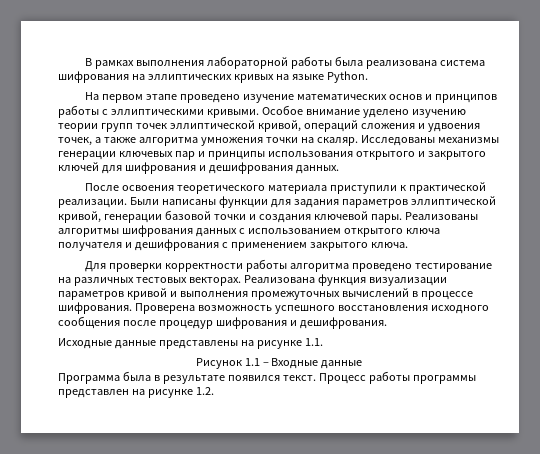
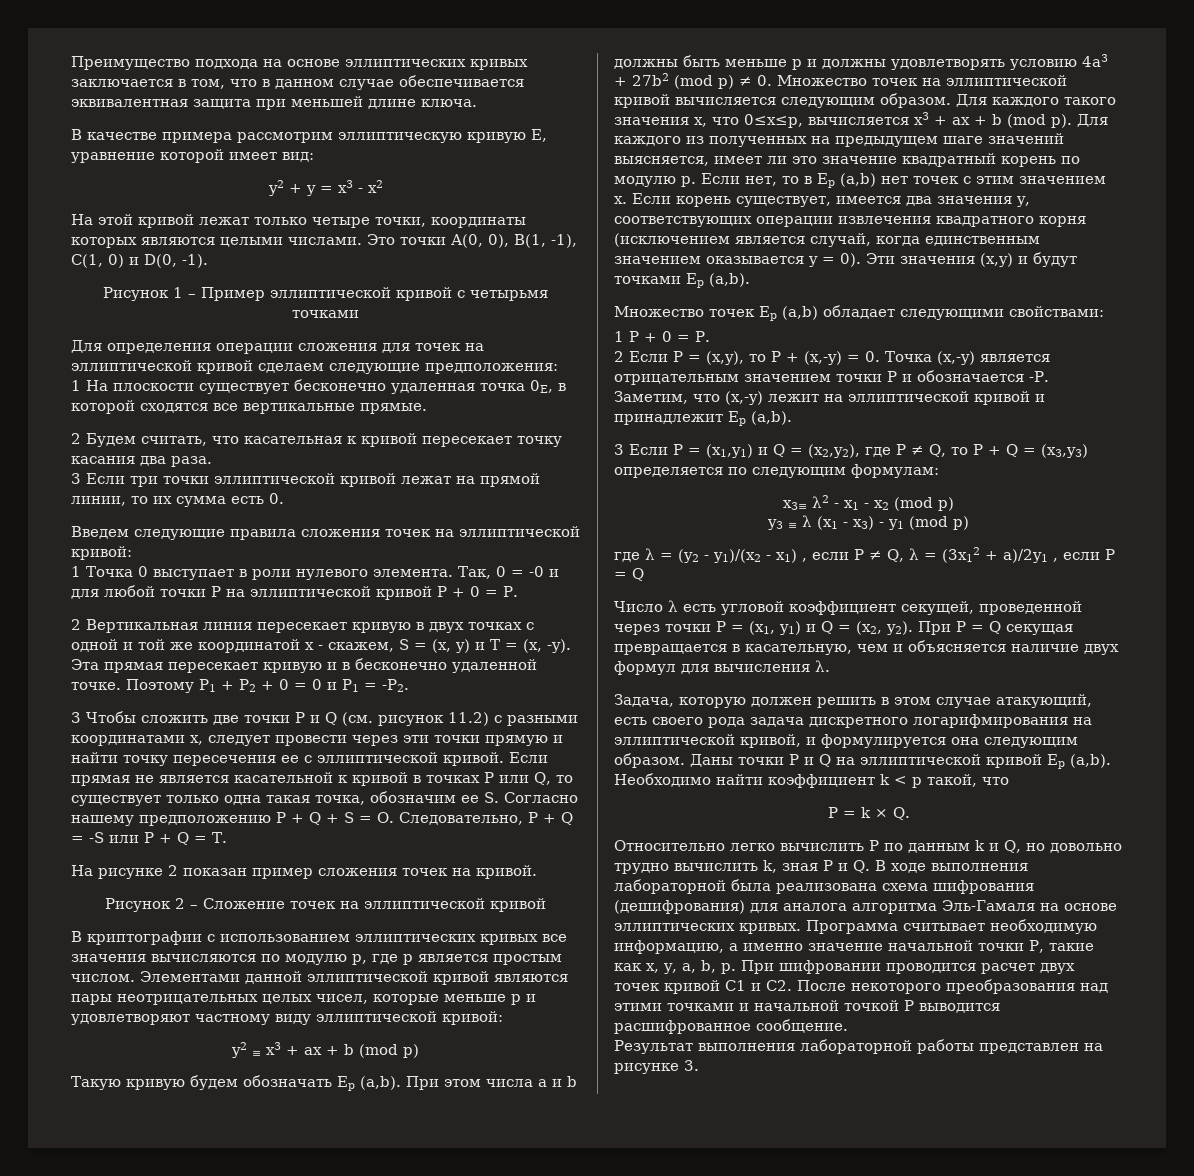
[85,56,486,69] [58,71,368,83] [85,92,498,103] [58,105,466,118] [58,120,480,132] [58,135,499,146] [58,151,486,160] [58,162,339,174] [85,182,487,194] [58,196,496,208] [58,210,478,223] [58,225,440,237] [58,239,408,251] [85,259,493,272] [58,274,447,286] [58,288,473,300] [58,302,489,314] [58,316,387,329] [58,338,323,349] [195,358,363,369] [58,371,476,384] В рамках выполнения лабораторной работы была реализована система шифрования на эллиптических кривых на языке Python. // На первом этапе проведено изучение математических основ и принципов работы с эллиптическими кривыми. Особое внимание уделено изучению теории групп точек эллиптической кривой, операций сложения и удвоения точек, а также алгоритма умножения точки на скаляр. Исследованы механизмы генерации ключевых пар и принципы использования открытого и закрытого ключей для шифрования и дешифрования данных. // После освоения теоретического материала приступили к практической реализации. Были написаны функции для задания параметров эллиптической кривой, генерации базовой точки и создания ключевой пары. Реализованы алгоритмы шифрования данных с использованием открытого ключа получателя и дешифрования с применением закрытого ключа. // Для проверки корректности работы алгоритма проведено тестирование на различных тестовых векторах. Реализована функция визуализации параметров кривой и выполнения промежуточных вычислений в процессе шифрования. Проверена возможность успешного восстановления исходного сообщения после процедур шифрования и дешифрования. // Исходные данные представлены на рисунке 1.1. // Рисунок 1.1 – Входные данные // Программа была в результате появился текст. Процесс работы программы -> [71,56,528,70] [71,75,524,90] [71,96,477,110] [71,129,547,143] [71,149,314,163] [267,180,383,196] [71,214,526,228] [71,234,577,248] [71,254,208,268] [103,287,548,301] [292,310,359,318] [71,340,484,354] [71,360,558,374] [71,379,566,394] [71,400,427,414] [71,433,562,447] [71,456,212,467] [71,473,540,487] [71,493,284,507] [71,526,580,540] [71,546,132,560] [71,566,559,580] [71,585,518,600] [71,619,534,633] [71,639,571,653] [71,658,537,673] [71,679,409,693] [71,711,578,726] [71,735,563,746] [71,752,548,766] [71,772,573,786] [71,791,578,806] [71,812,573,826] [71,832,227,845] [71,865,537,879] [105,898,546,912] [71,931,567,945] [71,954,562,965] [71,971,568,985] [71,994,536,1005] [71,1011,503,1025] [231,1042,419,1058] [71,1075,577,1091] [614,54,1108,70] [614,73,1067,89] [614,93,1116,108] [614,112,1108,128] [614,133,1064,147] [614,153,1080,167] [614,173,1106,188] [614,193,1030,207] [614,216,1086,227] [614,233,1040,247] [614,252,1077,267] [614,273,750,288] [614,305,1104,321] [614,331,710,342] [614,351,1050,365] [614,370,1049,385] [614,391,1045,405] [614,411,792,426] [614,444,1088,458] [614,464,939,478] [783,495,954,511] [767,515,969,530] [614,547,1115,563] [614,568,644,581] [614,600,1082,615] [614,621,1073,635] [614,640,1119,655] [614,660,830,675] [614,694,1092,708] [614,714,1092,728] [614,734,1078,748] [614,753,1111,769] [614,773,1009,788] [827,807,910,820] [614,840,1122,853] [614,860,1028,874] [614,879,1034,894] [614,900,1117,914] [614,919,1097,934] [614,940,1094,954] [614,960,1075,974] [614,979,1108,994] [614,1000,1000,1013] [614,1019,848,1034] [614,1039,974,1054] Преимущество подхода на основе эллиптических кривых заключается в том, что в данном случае обеспечивается эквивалентная защита при меньшей длине ключа. // В качестве примера рассмотрим эллиптическую кривую Е, уравнение которой имеет вид: // y2 + y = x3 - x2 // На этой кривой лежат только четыре точки, координаты которых являются целыми числами. Это точки А(0, 0), В(1, -1), С(1, 0) и D(0, -1). // Рисунок 1 – Пример эллиптической кривой с четырьмя точками // Для определения операции сложения для точек на эллиптической кривой сделаем следующие предположения: // 1 На плоскости существует бесконечно удаленная точка 0Е, в которой сходятся все вертикальные прямые. // 2 Будем считать, что касательная к кривой пересекает точку касания два раза. // 3 Если три точки эллиптической кривой лежат на прямой линии, то их сумма есть 0. // Введем следующие правила сложения точек на эллиптической кривой: // 1 Точка 0 выступает в роли нулевого элемента. Так, 0 = -0 и для любой точки Р на эллиптической кривой Р + 0 = Р. // 2 Вертикальная линия пересекает кривую в двух точках с одной и той же координатой х - скажем, S = (x, y) и T = (x, -y). Эта прямая пересекает кривую и в бесконечно удаленной точке. Поэтому Р1 + Р2 + 0 = 0 и Р1 = -Р2. // 3 Чтобы сложить две точки P и Q (см. рисунок 11.2) с разными координатами х, следует провести через эти точки прямую и найти точку пересечения ее с эллиптической кривой. Если прямая не является касательной к кривой в точках P или Q, то существует только одна такая точка, обозначим ее S. Согласно нашему предположению P + Q + S = О. Следовательно, P + Q = -S или P + Q = T. // На рисунке 2 показан пример сложения точек на кривой. // Рисунок 2 – Сложение точек на эллиптической кривой // В криптографии с использованием эллиптических кривых все значения вычисляются по модулю р, где р является простым числом. Элементами данной эллиптической кривой являются пары неотрицательных целых чисел, которые меньше р и удовлетворяют частному виду эллиптической кривой: // y2 ≡ x3 + ax + b (mod p) // Такую кривую будем обозначать Ep (a,b). При этом числа а и b должны быть меньше р и должны удовлетворять условию 4a3 + 27b2 (mod p) ≠ 0. Множество точек на эллиптической кривой вычисляется следующим образом. Для каждого такого значения х, что 0≤х≤р, вычисляется x3 + ax + b (mod p). Для каждого из полученных на предыдущем шаге значений выясняется, имеет ли это значение квадратный корень по модулю р. Если нет, то в Ep (a,b) нет точек с этим значением х. Если корень существует, имеется два значения y, соответствующих операции извлечения квадратного корня (исключением является случай, когда единственным значением оказывается y = 0). Эти значения (x,y) и будут точками Ep (a,b). // Множество точек Ep (a,b) обладает следующими свойствами: // 1 Р + 0 = Р. // 2 Если Р = (x,y), то Р + (x,-y) = 0. Точка (x,-y) является отрицательным значением точки Р и обозначается -Р. Заметим, что (x,-y) лежит на эллиптической кривой и принадлежит Ep (a,b). // 3 Если Р = (x1,y1) и Q = (x2,y2), где P ≠ Q, то P + Q = (x3,y3) определяется по следующим формулам: // x3≡ λ2 - x1 - x2 (mod p) // y3 ≡ λ (x1 - x3) - y1 (mod p) // где λ = (y2 - y1)/(x2 - x1) , если P ≠ Q, λ = (3x12 + a)/2y1 , если P = Q // Число λ есть угловой коэффициент секущей, проведенной через точки P = (x1, y1) и Q = (x2, y2). При P = Q секущая превращается в касательную, чем и объясняется наличие двух формул для вычисления λ. // Задача, которую должен решить в этом случае атакующий, есть своего рода задача дискретного логарифмирования на эллиптической кривой, и формулируется она следующим образом. Даны точки P и Q на эллиптической кривой Ep (a,b). Необходимо найти коэффициент k < p такой, что // P = k × Q. // Относительно легко вычислить P по данным k и Q, но довольно трудно вычислить k, зная P и Q. В ходе выполнения лабораторной была реализована схема шифрования (дешифрования) для аналога алгоритма Эль-Гамаля на основе эллиптических кривых. Программа считывает необходимую информацию, а именно значение начальной точки P, такие как x, y, a, b, p. При шифровании проводится расчет двух точек кривой C1 и C2. После некоторого преобразования над этими точками и начальной точкой P выводится расшифрованное сообщение. // Результат выполнения лабораторной работы
[195,387,214,395] 1.2. -> [684,1060,699,1071] 3.

